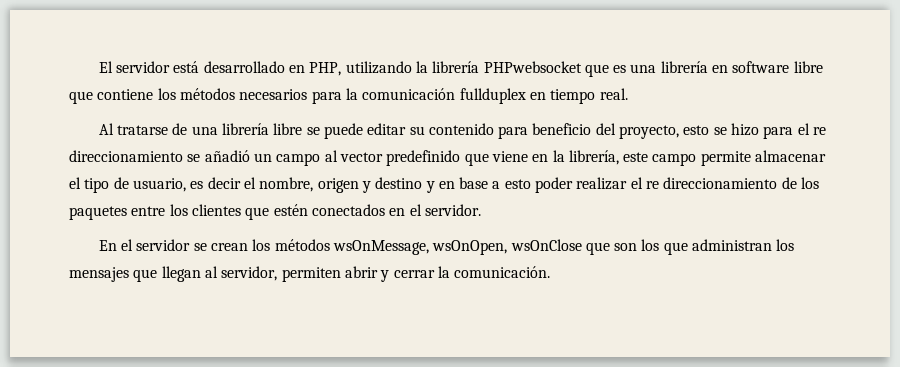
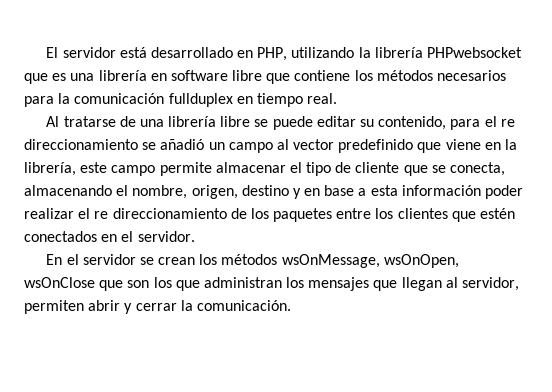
[428,123,760,139] contenido para beneficio del proyecto, esto se hizo -> [378,116,447,130] contenido,
[132,177,371,193] usuario, es decir el nombre, origen y -> [355,162,506,176] [24,185,238,199] cliente que se conecta, almacenando el nombre, origen,
[504,179,531,189] esto -> [370,185,481,196] esta información

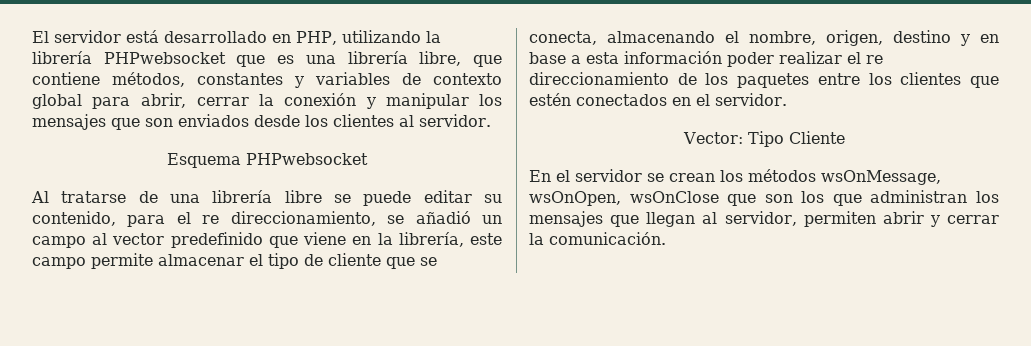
[150,70,507,84] [24,93,338,107] en software libre que contiene los métodos necesarios para la comunicación fullduplex en tiempo real. -> [419,51,503,67] [32,72,502,88] [32,93,502,109] [32,114,491,130] [167,153,368,168] libre, que contiene métodos, constantes y variables de contexto global para abrir, cerrar la conexión y manipular los mensajes que son enviados desde los clientes al servidor. // Esquema PHPwebsocket
[24,139,138,150] direccionamiento -> [230,211,376,226] direccionamiento,
(195, 236) none -> [682,131,845,147] // Vector: Tipo Cliente

